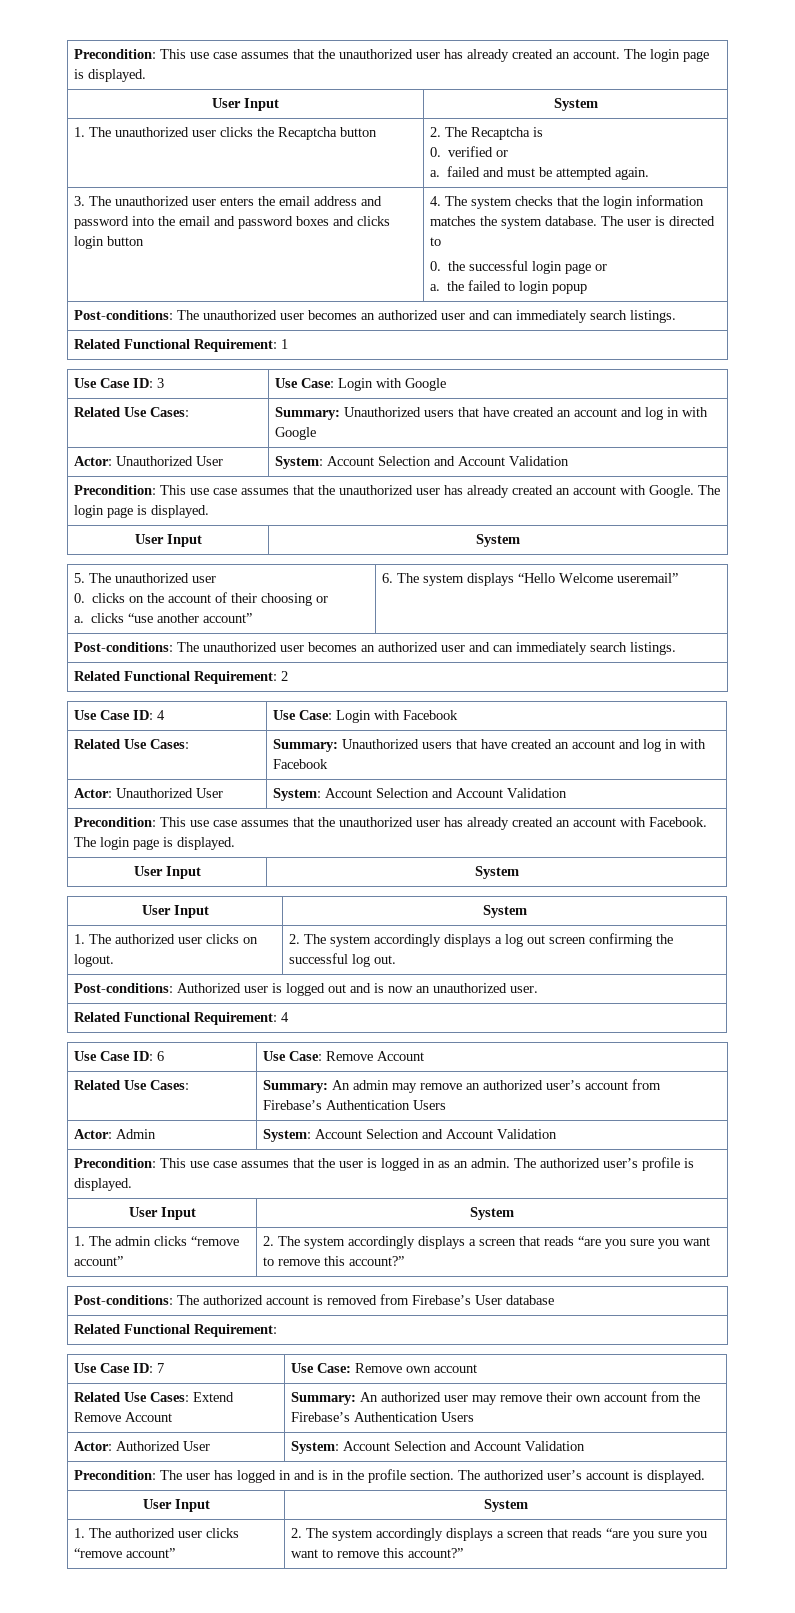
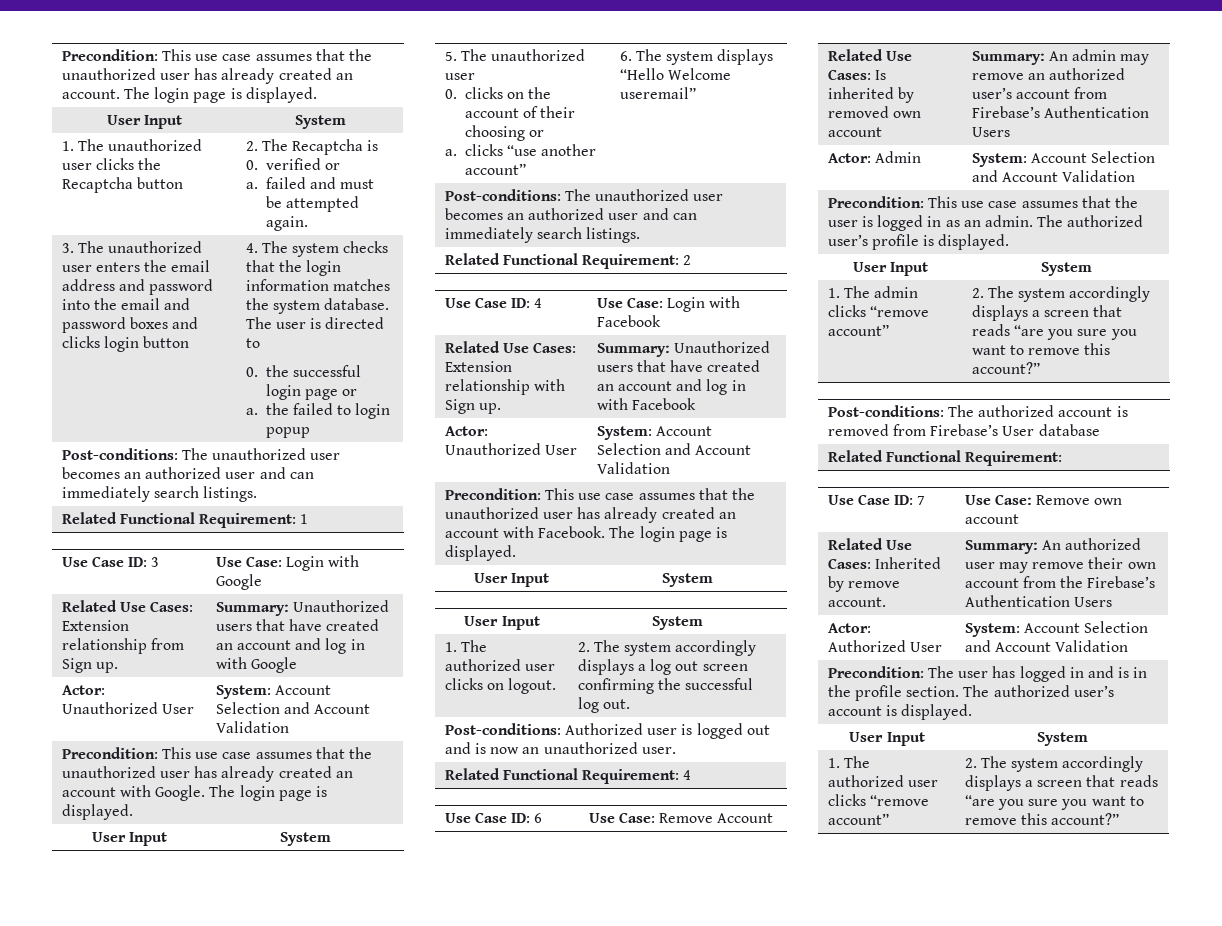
(189, 412) none -> [61,620,129,631] [61,638,185,654] [61,658,119,673] Extension relationship from Sign up.
(189, 744) none -> [444,361,512,372] [444,379,566,395] [444,399,502,414] Extension relationship with Sign up.
(189, 1085) none -> [875,70,887,80] [827,87,915,103] [827,106,922,118] [827,127,882,137] Is inherited by removed own account
[192,1392,234,1402] [73,1412,172,1422] Extend Remove Account -> [875,557,942,569] [827,576,901,592] [827,597,886,607] Inherited by remove account.

